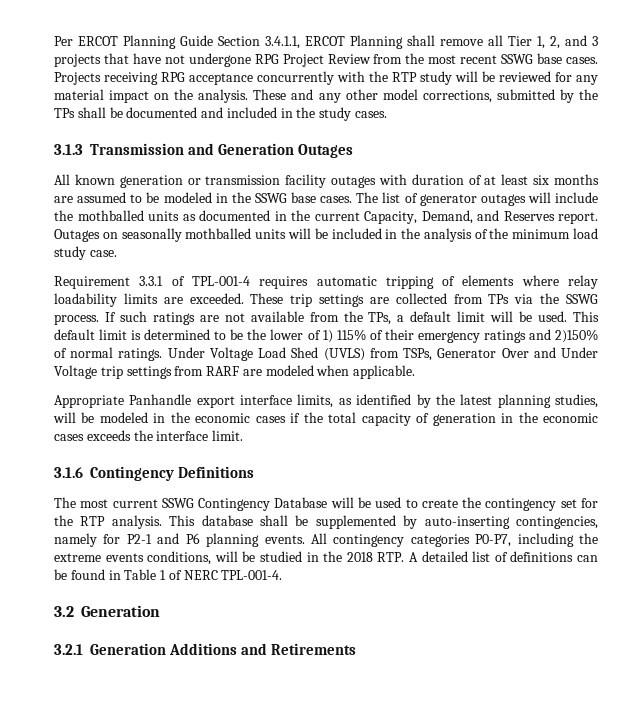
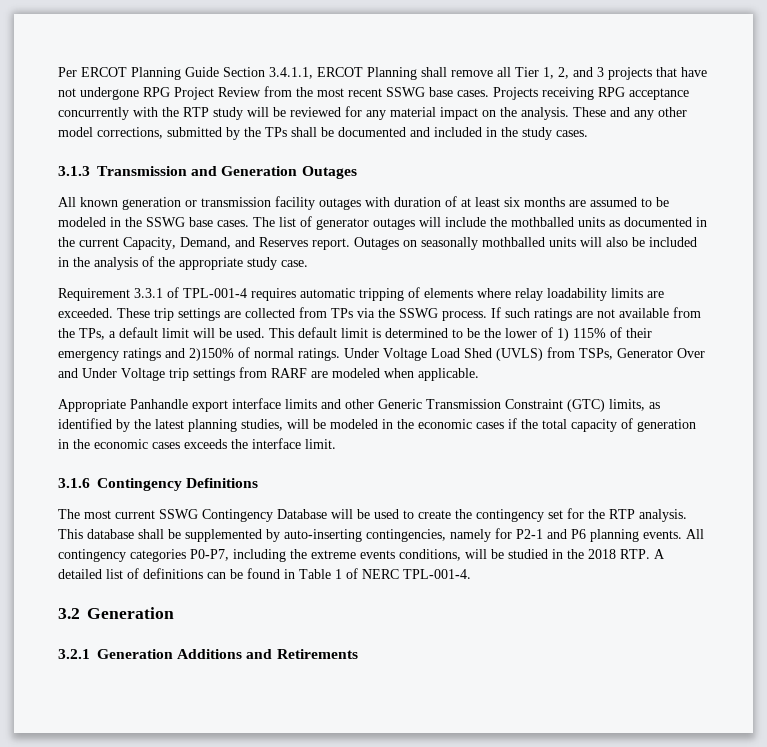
(311, 233) none -> [606,237,628,247] also
[512,228,598,239] minimum load -> [179,257,243,270] appropriate
(293, 400) none -> [285,399,605,412] limits and other Generic Transmission Constraint (GTC)

